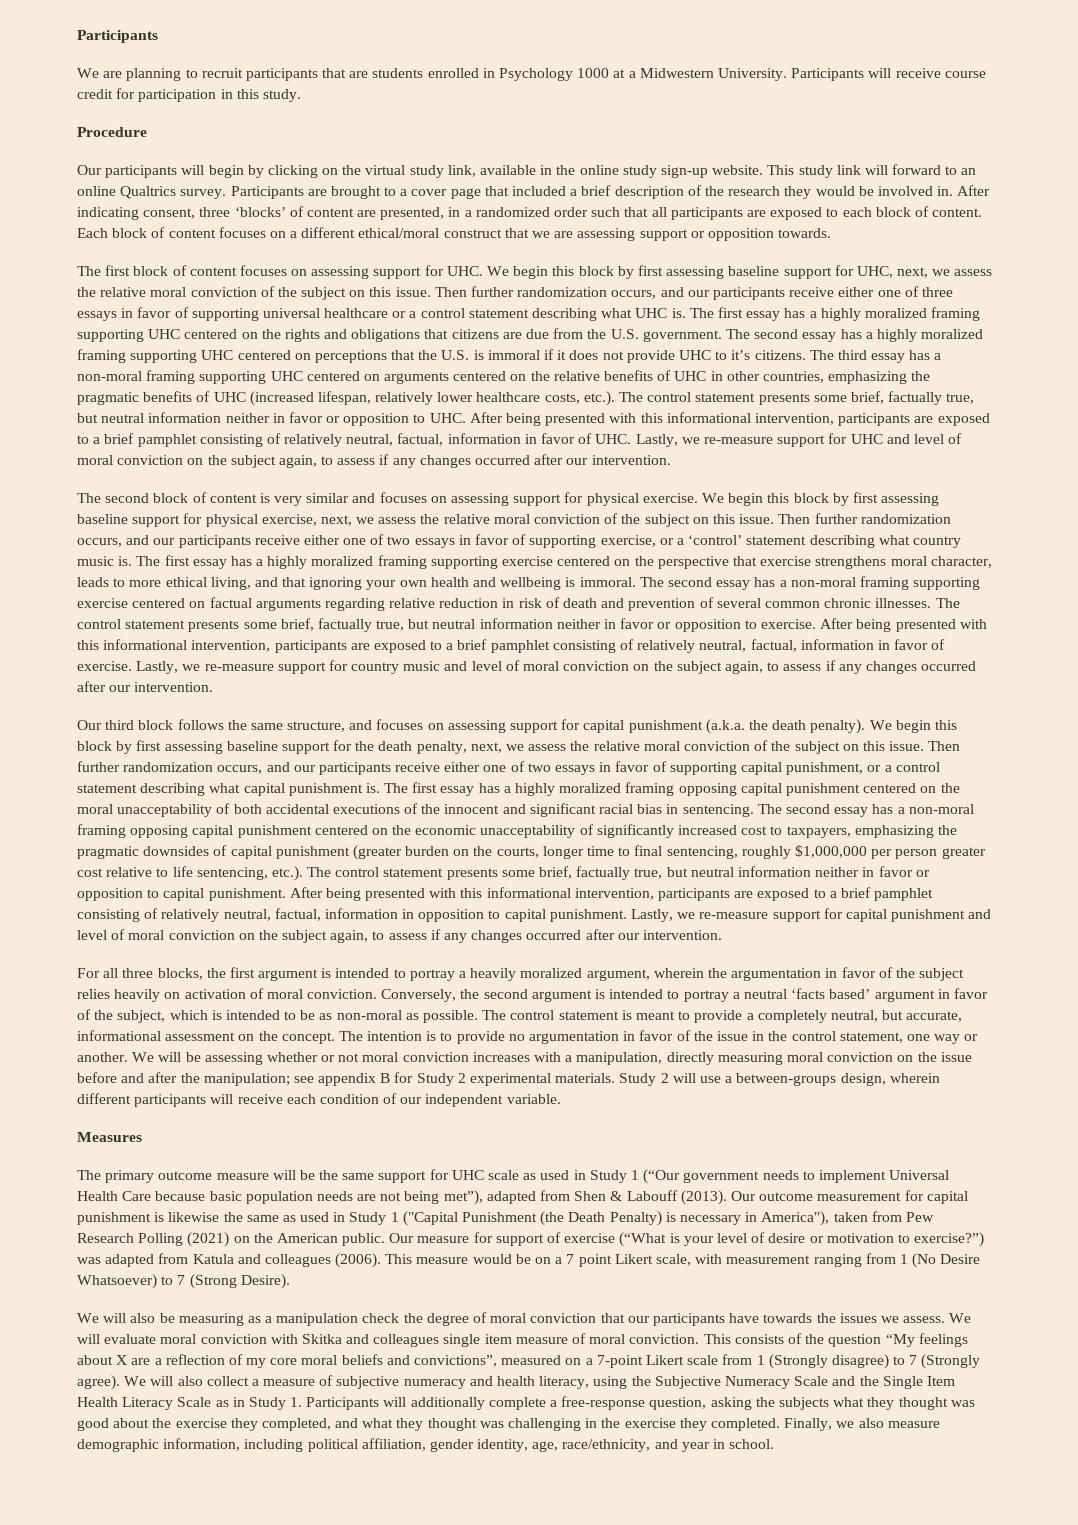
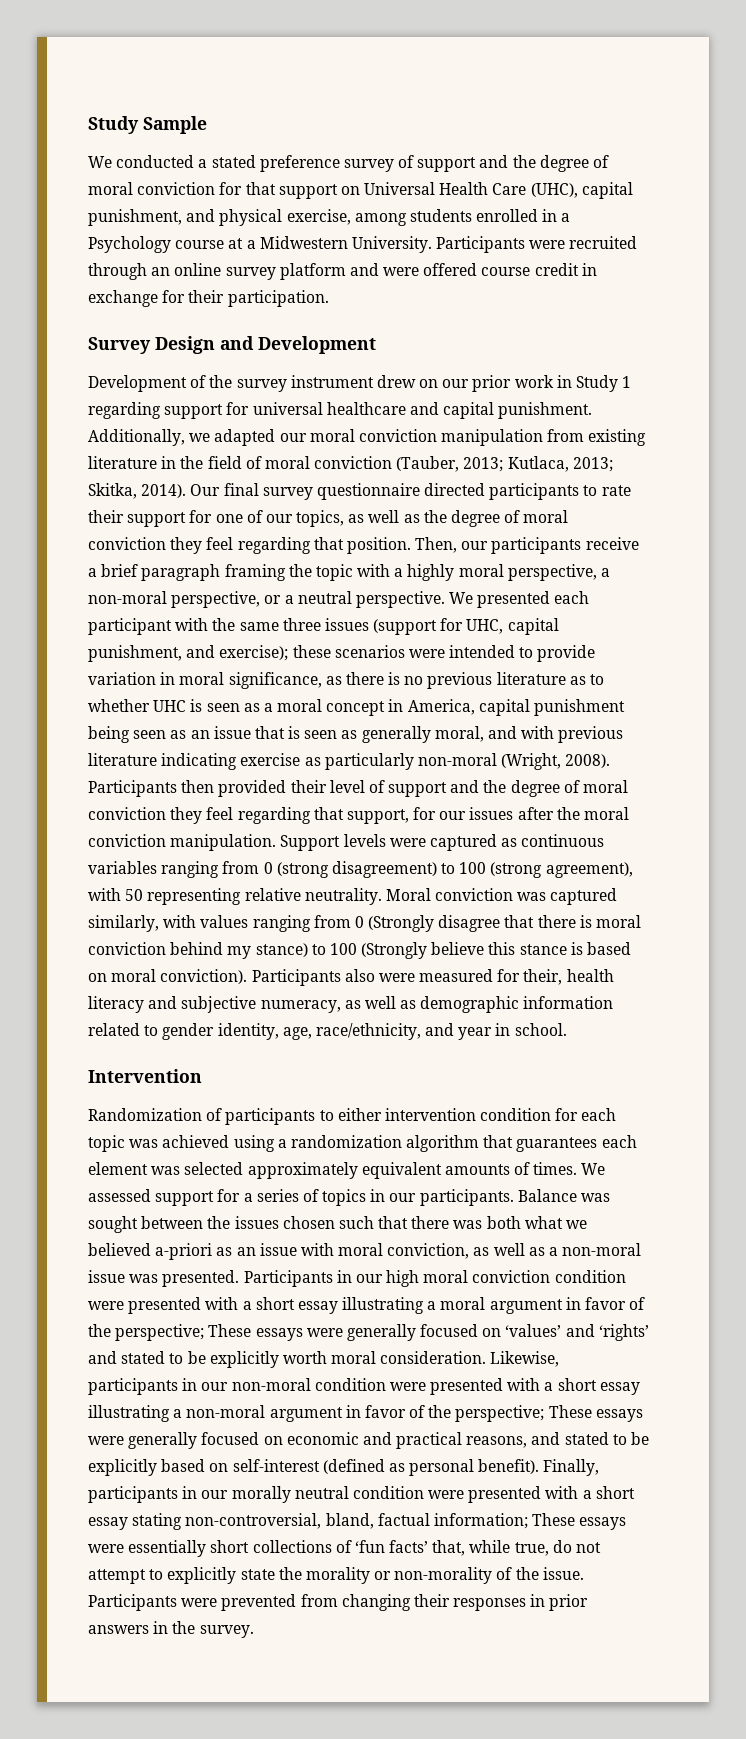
[77,30,158,43] [77,68,610,81] Participants // We are planning to recruit participants that are students enrolled in Psychology 1000 -> [88,116,207,134] [88,155,610,172] [88,182,633,199] [88,209,571,226] [88,236,225,253] Study Sample // We conducted a stated preference survey of support and the degree of moral conviction for that support on Universal Health Care (UHC), capital punishment, and physical exercise, among students enrolled in a Psychology course
[868,68,986,78] [77,88,301,102] [77,127,147,137] [77,164,977,178] [77,185,991,199] [77,206,983,220] [77,227,832,241] [77,265,993,279] [77,286,953,300] [77,307,981,321] [77,328,984,342] [77,349,942,363] [77,370,931,384] [77,391,975,406] [77,412,990,426] [77,433,963,447] [77,454,671,468] [77,492,940,506] [77,513,951,527] [77,534,961,548] [77,555,992,569] [77,576,981,590] [77,597,960,611] [77,618,987,632] [77,639,946,653] [77,660,977,674] [77,681,214,692] [77,719,957,734] [77,740,961,754] [77,761,940,775] [77,782,960,796] [77,803,974,817] [77,824,957,838] [77,845,986,860] [77,866,930,881] [77,887,934,901] [77,908,992,922] [77,929,722,943] [77,967,965,981] [77,988,988,1002] [77,1009,963,1023] [77,1030,979,1044] [77,1052,972,1065] [77,1072,940,1086] [77,1093,561,1107] [77,1132,142,1142] [77,1169,950,1184] [77,1190,968,1205] [77,1211,934,1226] [77,1232,985,1247] [77,1253,981,1268] [77,1274,290,1289] [77,1312,972,1326] [77,1333,968,1347] [77,1354,981,1369] [77,1375,955,1390] [77,1396,975,1410] [77,1418,940,1431] [77,1438,426,1452] will receive course credit for participation in this study. // Procedure // Our participants will begin by clicking on the virtual study link, available in the online study sign-up website. This study link will forward to an online Qualtrics survey. Participants are brought to a cover page that included a brief description of the research they would be involved in. After indicating consent, three ‘blocks’ of content are presented, in a randomized order such that all participants are exposed to each block of content. Each block of content focuses on a different ethical/moral construct that we are assessing support or opposition towards. // The first block of content focuses on assessing support for UHC. We begin this block by first assessing baseline support for UHC, next, we assess the relative moral conviction of the subject on this issue. Then further randomization occurs, and our participants receive either one of three essays in favor of supporting universal healthcare or a control statement describing what UHC is. The first essay has a highly moralized framing supporting UHC centered on the rights and obligations that citizens are due from the U.S. government. The second essay has a highly moralized framing supporting UHC centered on perceptions that the U.S. is immoral if it does not provide UHC to it’s citizens. The third essay has a non-moral framing supporting UHC centered on arguments centered on the relative benefits of UHC in other countries, emphasizing the pragmatic benefits of UHC (increased lifespan, relatively lower healthcare costs, etc.). The control statement presents some brief, factually true, but neutral information neither in favor or opposition to UHC. After being presented with this informational intervention, participants are exposed to a brief pamphlet consisting of relatively neutral, factual, information in favor of UHC. Lastly, we re-measure support for UHC and level of moral conviction on the subject again, to assess if any changes occurred after our intervention. // The second block of content is very similar and focuses on assessing support for physical exercise. We begin this block by first assessing baseline support for physical exercise, next, we assess the relative moral conviction of the subject on this issue. Then further randomization occurs, and our participants receive either one of two essays in favor of supporting exercise, or a ‘control’ statement describing what country music is. The first essay has a highly moralized framing supporting exercise centered on the perspective that exercise strengthens moral character, leads to more ethical living, and that ignoring your own health and wellbeing is immoral. The second essay has a non-moral framing supporting exercise centered on factual arguments regarding relative reduction in risk of death and prevention of several common chronic illnesses. The control statement presents some brief, factually true, but neutral information neither in favor or opposition to exercise. After being presented with this informational intervention, participants are exposed to a brief pamphlet consisting of relatively neutral, factual, information in favor of exercise. Lastly, we re-measure support for country music and level of moral conviction on the subject again, to assess if any changes occurred after our intervention. // Our third block follows the same structure, and focuses on assessing support for capital punishment (a.k.a. the death penalty). We begin this block by first assessing baseline support for the death penalty, next, we assess the relative moral conviction of the subject on this issue. Then further randomization occurs, and our participants receive either one of two essays in favor of supporting capital punishment, or a control statement describing what capital punishment is. The first essay has a highly moralized framing opposing capital punishment centered on the moral unacceptability of both accidental executions of the innocent and significant racial bias in sentencing. The second essay has a non-moral framing opposing capital punishment centered on the economic unacceptability of significantly increased cost to taxpayers, emphasizing the pragmatic downsides of capital punishment (greater burden on the courts, longer time to final sentencing, roughly $1,000,000 per person greater cost relative to life sentencing, etc.). The control statement presents some brief, factually true, but neutral information neither in favor or opposition to capital punishment. After being presented with this informational intervention, participants are exposed to a brief pamphlet consisting of relatively neutral, factual, information in opposition to capital punishment. Lastly, we re-measure support for capital punishment and level of moral conviction on the subject again, to assess if any changes occurred after our intervention. // For all three blocks, the first argument is intended to portray a heavily moralized argument, wherein the argumentation in favor of the subject relies heavily on activation of moral conviction. Conversely, the second argument is intended to portray a neutral ‘facts based’ argument in favor of the subject, which is intended to be as non-moral as possible. The control statement is meant to provide a completely neutral, but accurate, informational assessment on the concept. The intention is to provide no argumentation in favor of the issue in the control statement, one way or another. We will be assessing whether or not moral conviction increases with a manipulation, directly measuring moral conviction on the issue before and after the manipulation; see appendix B for Study 2 experimental materials. Study 2 will use a between-groups design, wherein different participants will receive each condition of our independent variable. // Measures // The primary outcome measure will be the same support for UHC scale as used in Study 1 (“Our government needs to implement Universal Health Care because basic population needs are not being met”), adapted from Shen & Labouff (2013). Our outcome measurement for capital punishment is likewise the same as used in Study 1 ("Capital Punishment (the Death Penalty) is necessary in America"), taken from Pew Research Polling (2021) on the American public. Our measure for support of exercise (“What is your level of desire or motivation to exercise?”) was adapted from Katula and colleagues (2006). This measure would be on a 7 point Likert scale, with measurement ranging from 1 (No Desire Whatsoever) to 7 (Strong Desire). // We will also be measuring as a manipulation check the degree of moral conviction that our participants have towards the issues we assess. We will evaluate moral conviction with Skitka and colleagues single item measure of moral conviction. This consists of the question “My feelings about X are a reflection of my core moral beliefs and convictions”, measured on a 7-point Likert scale from 1 (Strongly disagree) to 7 (Strongly agree). We will also collect a measure of subjective numeracy and health literacy, using the Subjective Numeracy Scale and the Single Item Health Literacy Scale as in Study 1. Participants will additionally complete a free-response question, asking the subjects what they thought was good about the exercise they completed, and what they thought was challenging in the exercise they completed. Finally, we also measure demographic information, including political affiliation, -> [529,236,638,249] [88,263,597,280] [88,290,329,307] [88,336,376,354] [88,375,632,392] [88,402,593,419] [88,429,647,446] [88,456,613,472] [88,483,631,500] [88,510,569,527] [88,537,639,554] [88,564,611,581] [88,591,590,608] [88,618,559,635] [88,645,596,662] [88,672,605,689] [88,699,626,716] [88,726,624,743] [88,753,611,770] [88,780,629,797] [88,807,630,824] [88,834,605,851] [88,861,633,878] [88,888,618,905] [88,915,642,932] [88,942,632,959] [88,969,614,986] [88,996,614,1013] [88,1023,159,1036] were recruited through an online survey platform and were offered course credit in exchange for their participation. // Survey Design and Development // Development of the survey instrument drew on our prior work in Study 1 regarding support for universal healthcare and capital punishment. Additionally, we adapted our moral conviction manipulation from existing literature in the field of moral conviction (Tauber, 2013; Kutlaca, 2013; Skitka, 2014). Our final survey questionnaire directed participants to rate their support for one of our topics, as well as the degree of moral conviction they feel regarding that position. Then, our participants receive a brief paragraph framing the topic with a highly moral perspective, a non-moral perspective, or a neutral perspective. We presented each participant with the same three issues (support for UHC, capital punishment, and exercise); these scenarios were intended to provide variation in moral significance, as there is no previous literature as to whether UHC is seen as a moral concept in America, capital punishment being seen as an issue that is seen as generally moral, and with previous literature indicating exercise as particularly non-moral (Wright, 2008). Participants then provided their level of support and the degree of moral conviction they feel regarding that support, for our issues after the moral conviction manipulation. Support levels were captured as continuous variables ranging from 0 (strong disagreement) to 100 (strong agreement), with 50 representing relative neutrality. Moral conviction was captured similarly, with values ranging from 0 (Strongly disagree that there is moral conviction behind my stance) to 100 (Strongly believe this stance is based on moral conviction). Participants also were measured for their, health literacy and subjective numeracy, as well as demographic information related to
(775, 1444) none -> [88,1069,202,1083] [88,1108,617,1125] [88,1135,637,1152] [88,1162,606,1179] [88,1189,611,1206] [88,1216,588,1233] [88,1243,642,1260] [88,1270,626,1287] [88,1297,646,1314] [88,1324,649,1341] [88,1351,560,1368] [88,1378,640,1395] [88,1405,643,1422] [88,1432,650,1449] [88,1459,600,1476] [88,1486,635,1503] [88,1513,627,1530] [88,1540,602,1557] [88,1567,584,1584] [88,1594,589,1611] [88,1621,254,1638] // Intervention // Randomization of participants to either intervention condition for each topic was achieved using a randomization algorithm that guarantees each element was selected approximately equivalent amounts of times. We assessed support for a series of topics in our participants. Balance was sought between the issues chosen such that there was both what we believed a-priori as an issue with moral conviction, as well as a non-moral issue was presented. Participants in our high moral conviction condition were presented with a short essay illustrating a moral argument in favor of the perspective; These essays were generally focused on ‘values’ and ‘rights’ and stated to be explicitly worth moral consideration. Likewise, participants in our non-moral condition were presented with a short essay illustrating a non-moral argument in favor of the perspective; These essays were generally focused on economic and practical reasons, and stated to be explicitly based on self-interest (defined as personal benefit). Finally, participants in our morally neutral condition were presented with a short essay stating non-controversial, bland, factual information; These essays were essentially short collections of ‘fun facts’ that, while true, do not attempt to explicitly state the morality or non-morality of the issue. Participants were prevented from changing their responses in prior answers in the survey.

